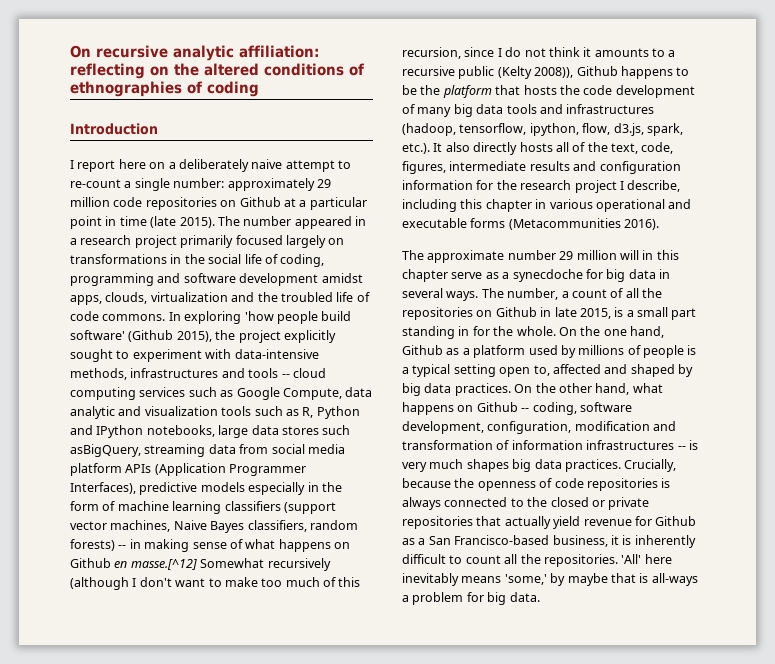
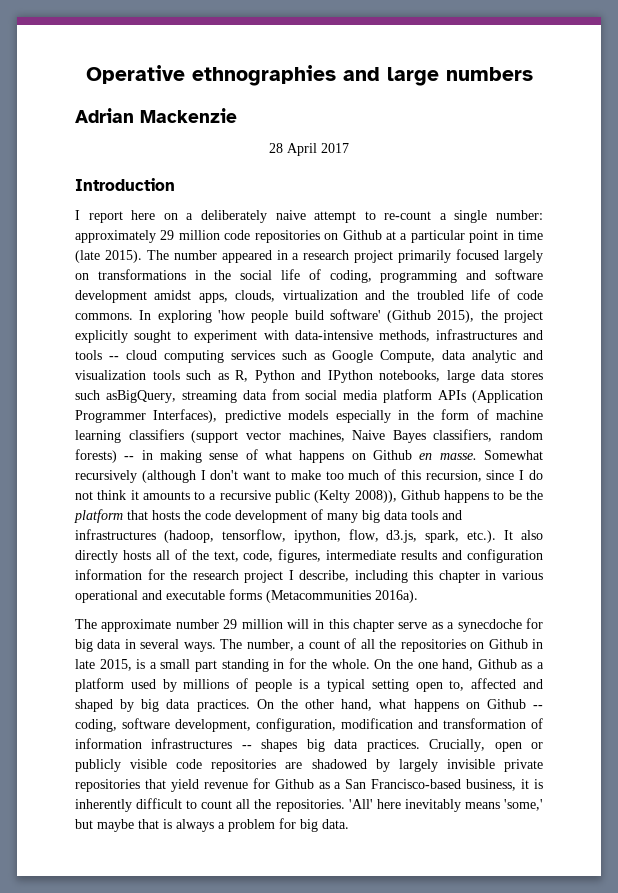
[70,45,319,61] [70,63,364,79] [70,81,259,97] On recursive analytic affiliation: reflecting on the altered conditions of ethnographies of coding -> [85,65,533,86] [75,108,237,123] [269,143,349,156] Operative ethnographies and large numbers // Adrian Mackenzie // 28 April 2017
[130,559,197,570] masse.[^12] -> [439,453,477,460] masse.
[624,219,660,230] 2016). -> [375,590,418,603] 2016a).
[688,440,698,450] [402,459,464,472] is very much -> (252, 747) none
[402,478,671,491] [402,497,605,510] because the openness of code repositories is always connected to the closed or -> [494,742,544,752] [75,759,495,772] open or publicly visible code repositories are shadowed by largely invisible
[504,516,551,529] actually -> (166, 784) none
[550,573,566,586] by -> [75,819,93,829] but
[651,573,698,586] all-ways -> [176,819,214,832] always

